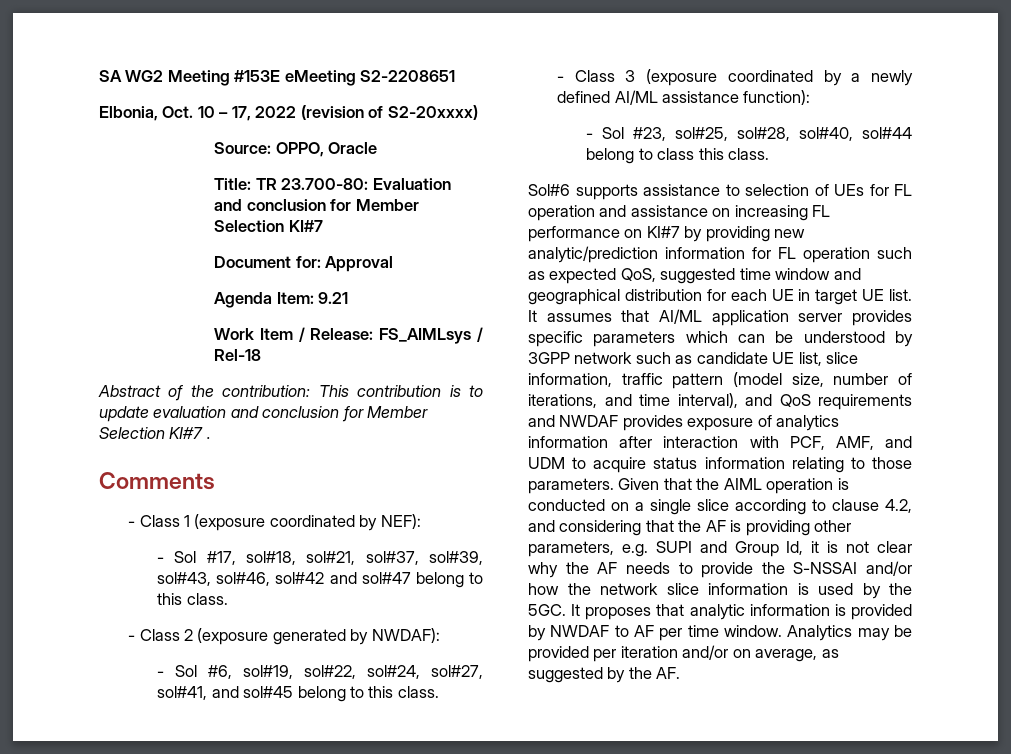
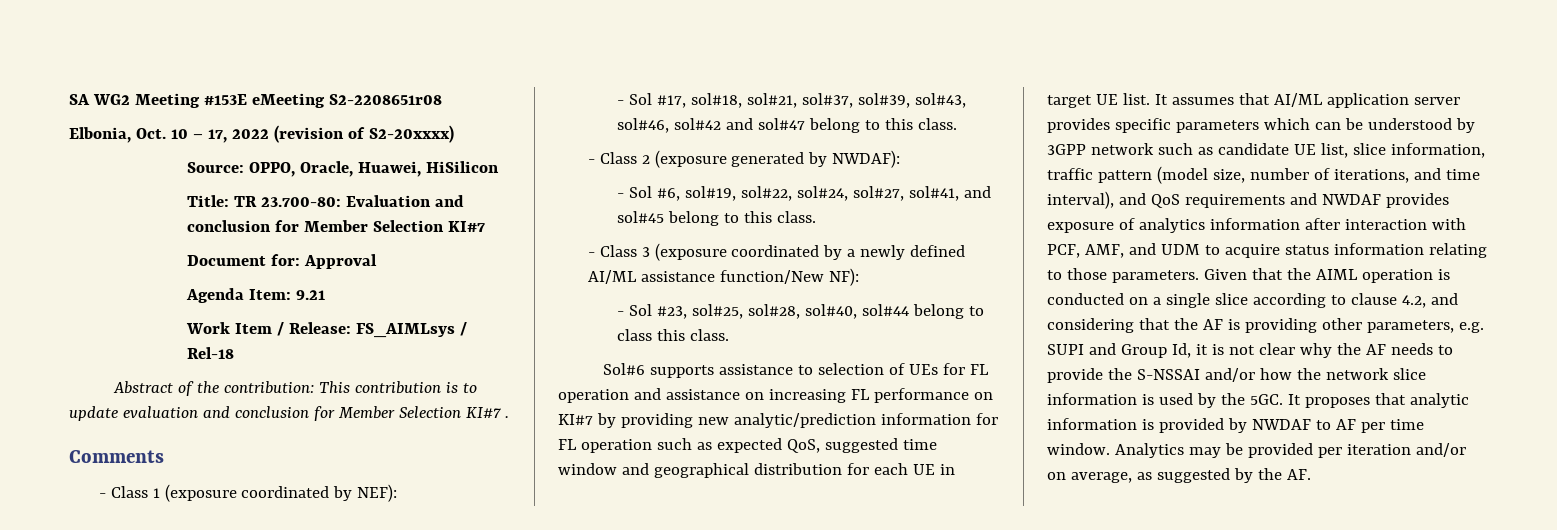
[360,70,456,82] S2-2208651 -> [328,94,442,105] S2-2208651r08
[328,142,378,154] Oracle -> [300,161,500,177] Oracle, Huawei, HiSilicon
[743,90,811,105] function): -> [719,268,859,286] function/New NF):

